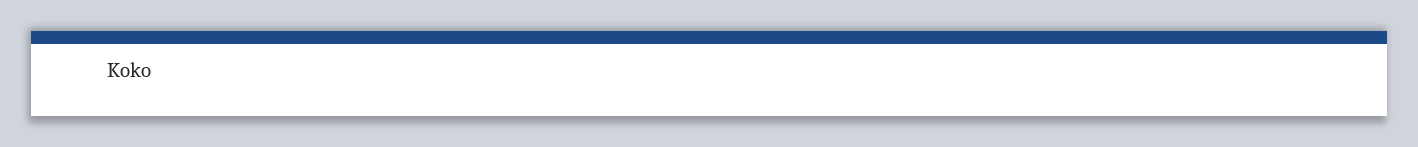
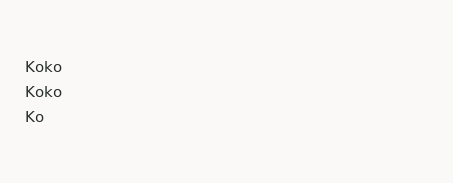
[107,62,151,77] Koko -> [25,61,62,72] [25,86,62,97] [25,111,44,122] Koko // Koko // Ko

